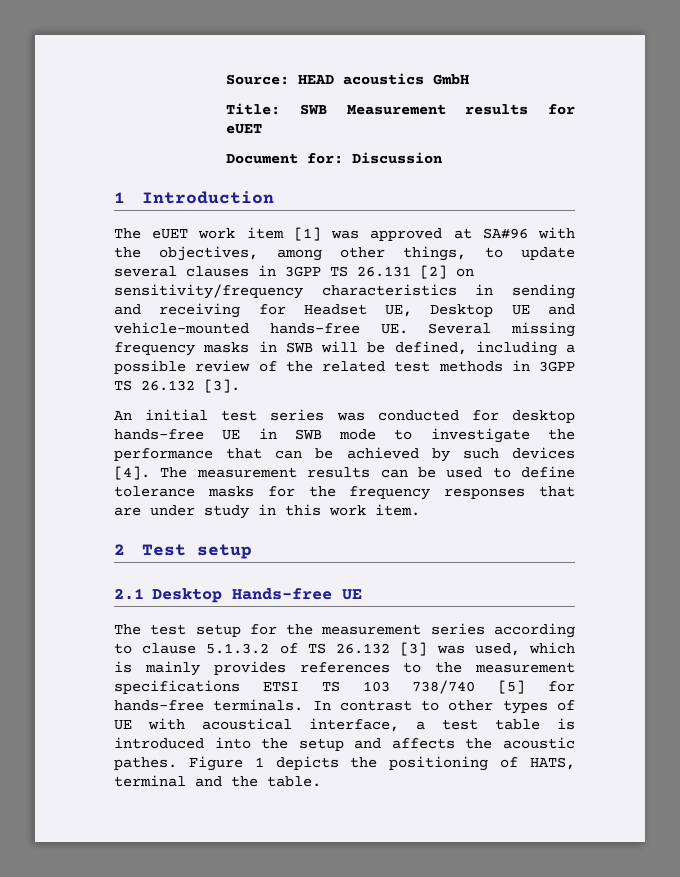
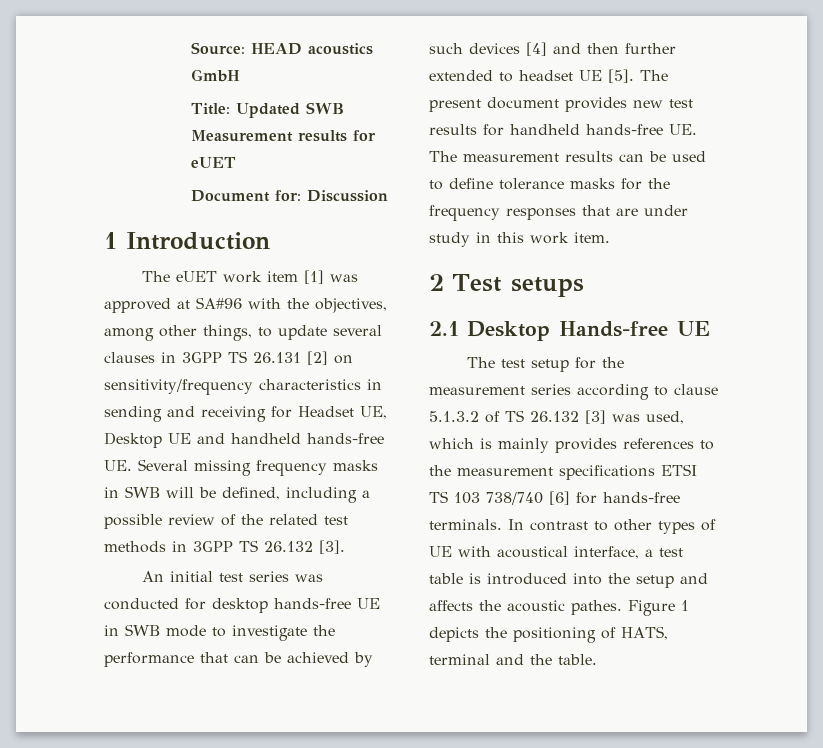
(281, 109) none -> [235,103,300,118] Updated
[114,322,249,334] vehicle-mounted -> [231,433,301,444] handheld
[114,466,150,480] [4]. -> [526,42,676,56] [429,69,668,83] [429,97,693,112] [429,124,697,136] [4] and then further extended to headset UE [5]. The present document provides new test results for handheld hands-free UE.
[197,544,253,559] setup -> [510,277,584,297] setups
[498,680,526,694] [5] -> [549,491,570,505] [6]

